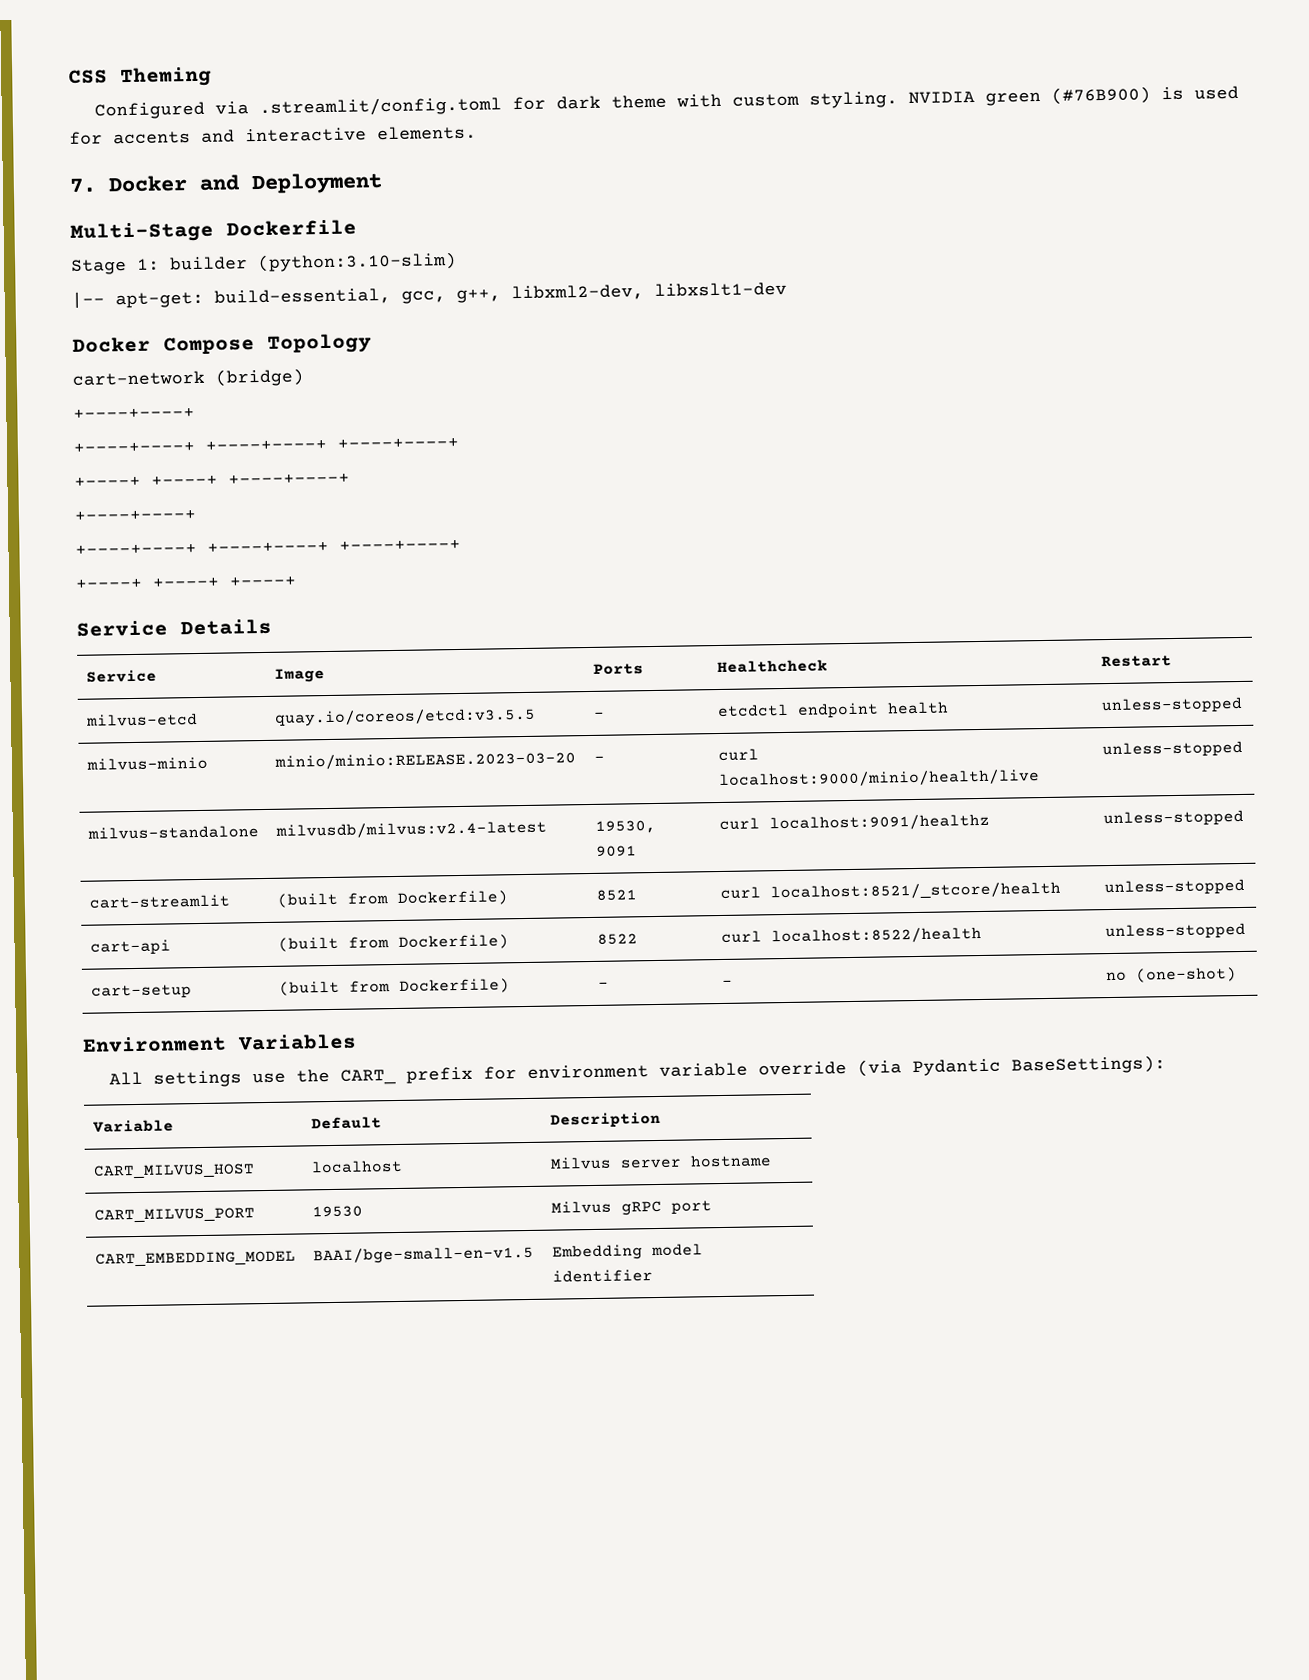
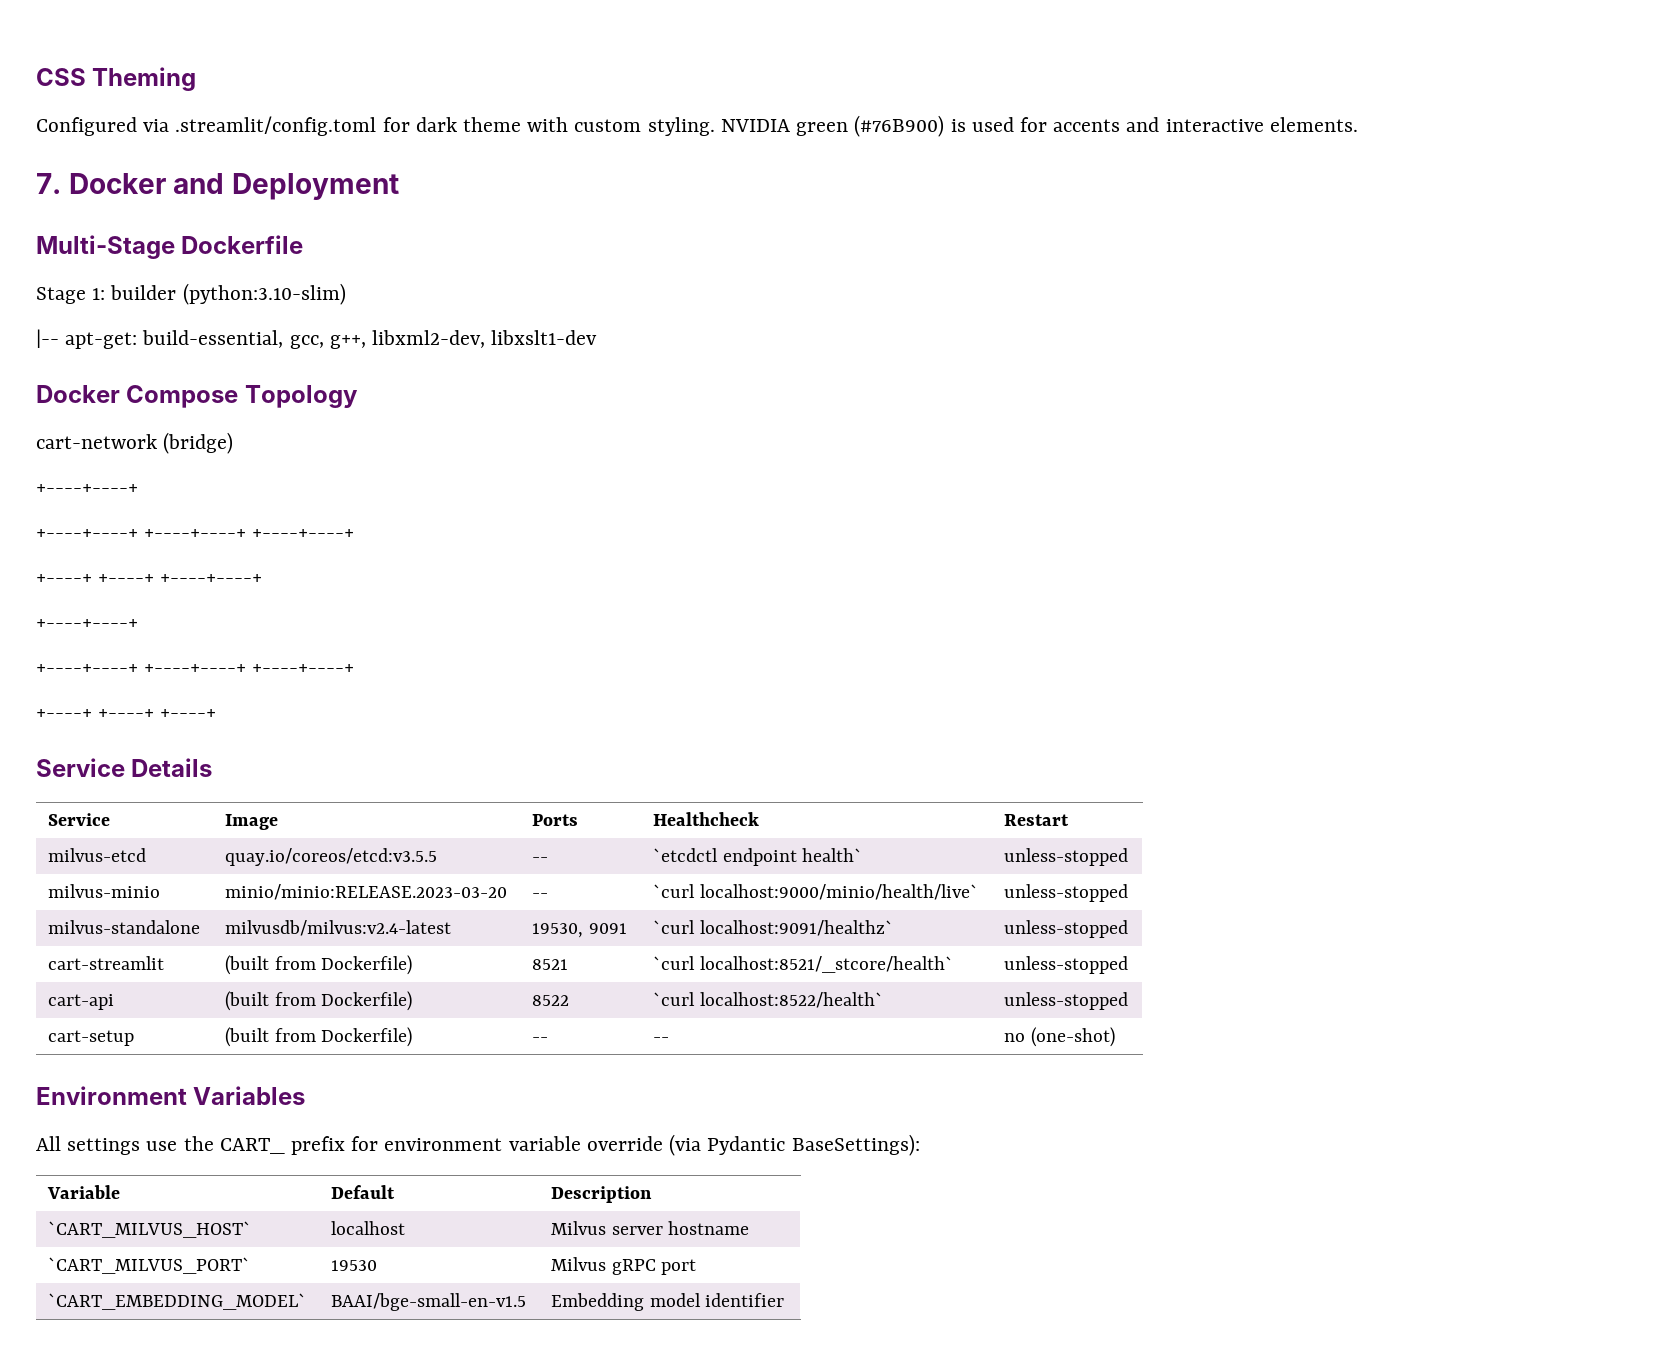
[593,711,605,718] [716,701,949,719] – | etcdctl endpoint health -> [532,857,549,862] [653,848,863,866] -- | `etcdctl endpoint health`
[593,755,605,762] [717,748,759,762] [717,769,1040,789] – | curl localhost:9000/minio/health/live -> [532,893,549,898] [653,884,978,900] -- | `curl localhost:9000/minio/health/live`
[718,813,990,832] curl localhost:9091/healthz -> [653,920,893,936] `curl localhost:9091/healthz`
[719,881,1061,902] curl localhost:8521/_stcore/health -> [653,956,953,973] `curl localhost:8521/_stcore/health`
[720,926,982,945] curl localhost:8522/health -> [653,992,883,1008] `curl localhost:8522/health`
[597,981,609,988] [721,979,733,986] – | – -> [532,1037,549,1042] [653,1037,670,1042] -- | --
[92,1163,255,1180] CART_MILVUS_HOST -> [48,1221,252,1238] `CART_MILVUS_HOST`
[93,1207,255,1224] CART_MILVUS_PORT -> [48,1257,251,1274] `CART_MILVUS_PORT`
[94,1250,296,1268] CART_EMBEDDING_MODEL -> [48,1293,307,1310] `CART_EMBEDDING_MODEL`

